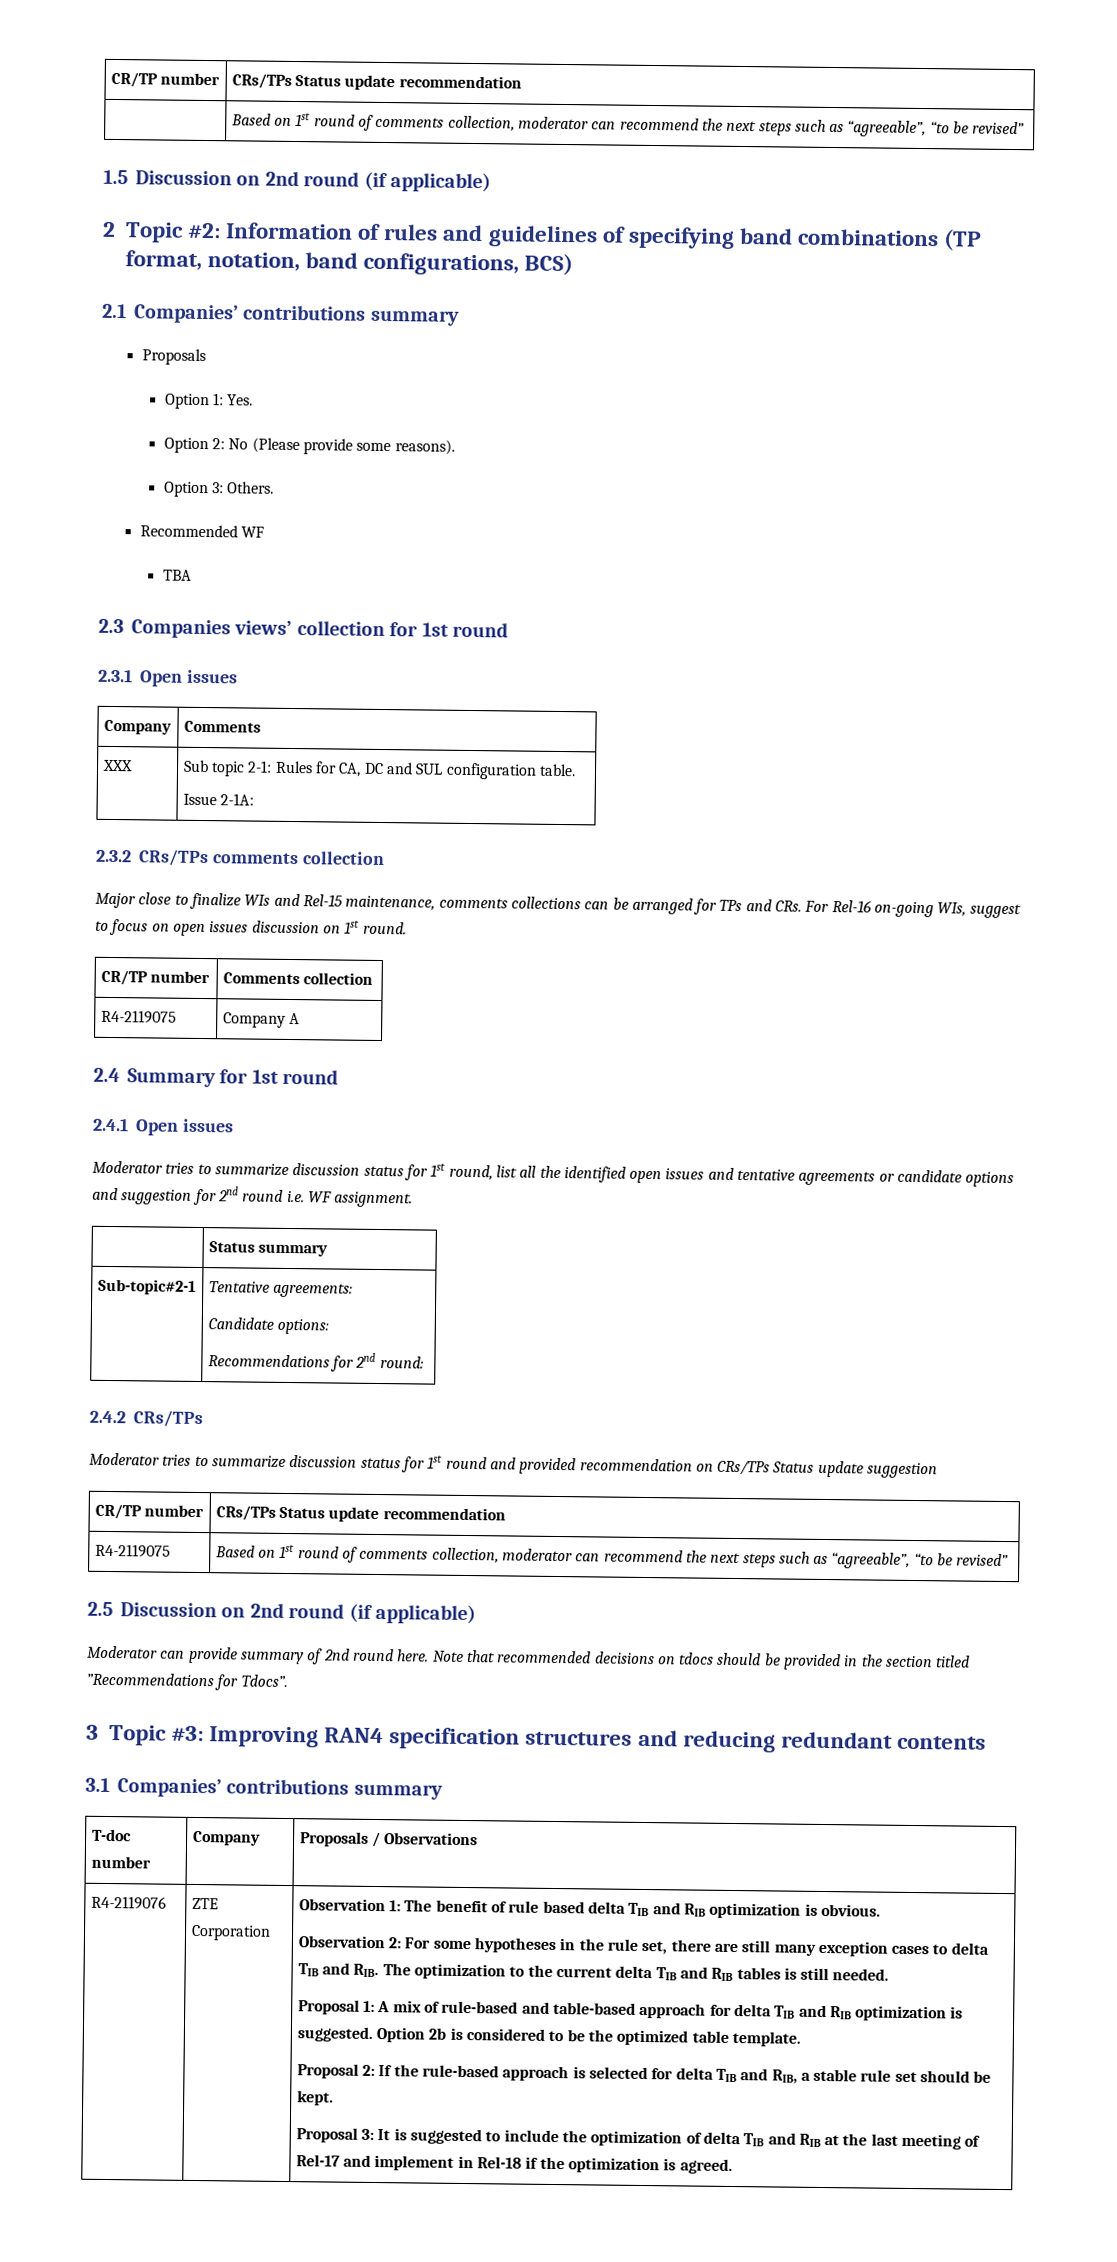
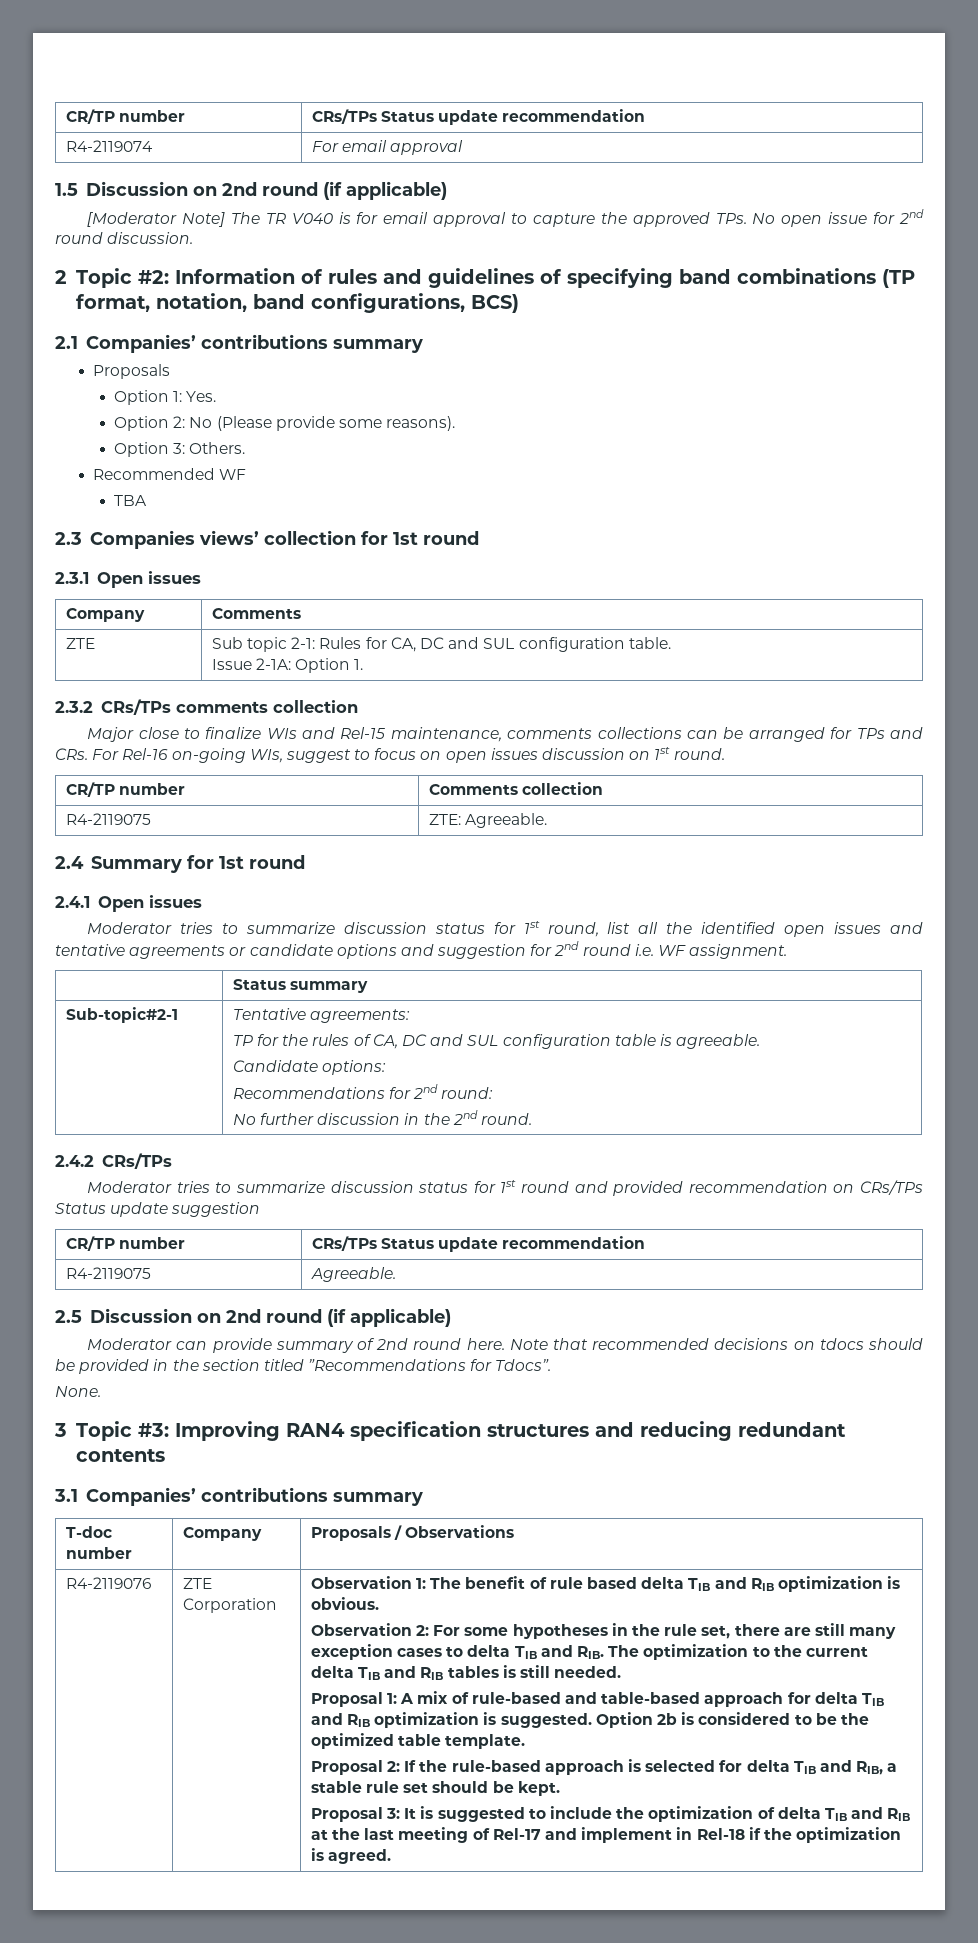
[110,71,220,88] [231,73,522,91] [230,111,1026,138] CR/TP number | CRs/TPs Status update recommendation // | Based on 1st round of comments collection, moderator can recommend the next steps such as “agreeable”, “to be revised” -> [65,109,186,124] [311,109,646,125] [65,140,153,152] [311,140,464,155] CR/TP number | CRs/TPs Status update recommendation // R4-2119074 | For email approval
(491, 182) none -> [87,209,925,227] [55,232,194,244] // [Moderator Note] The TR V040 is for email approval to capture the approved TPs. No open issue for 2nd round discussion.
[101,759,133,772] XXX -> [65,638,95,649] ZTE
(254, 799) none -> [295,658,364,673] Option 1.
[222,1012,300,1028] Company A -> [428,813,548,828] ZTE: Agreeable.
(353, 1290) none -> [232,1034,761,1049] // TP for the rules of CA, DC and SUL configuration table is agreeable.
(424, 1362) none -> [232,1110,533,1125] // No further discussion in the 2nd round.
[214,1543,1010,1569] Based on 1st round of comments collection, moderator can recommend the next steps such as “agreeable”, “to be revised” -> [310,1267,396,1282] Agreeable.
(288, 1681) none -> [55,1386,101,1397] // None.

